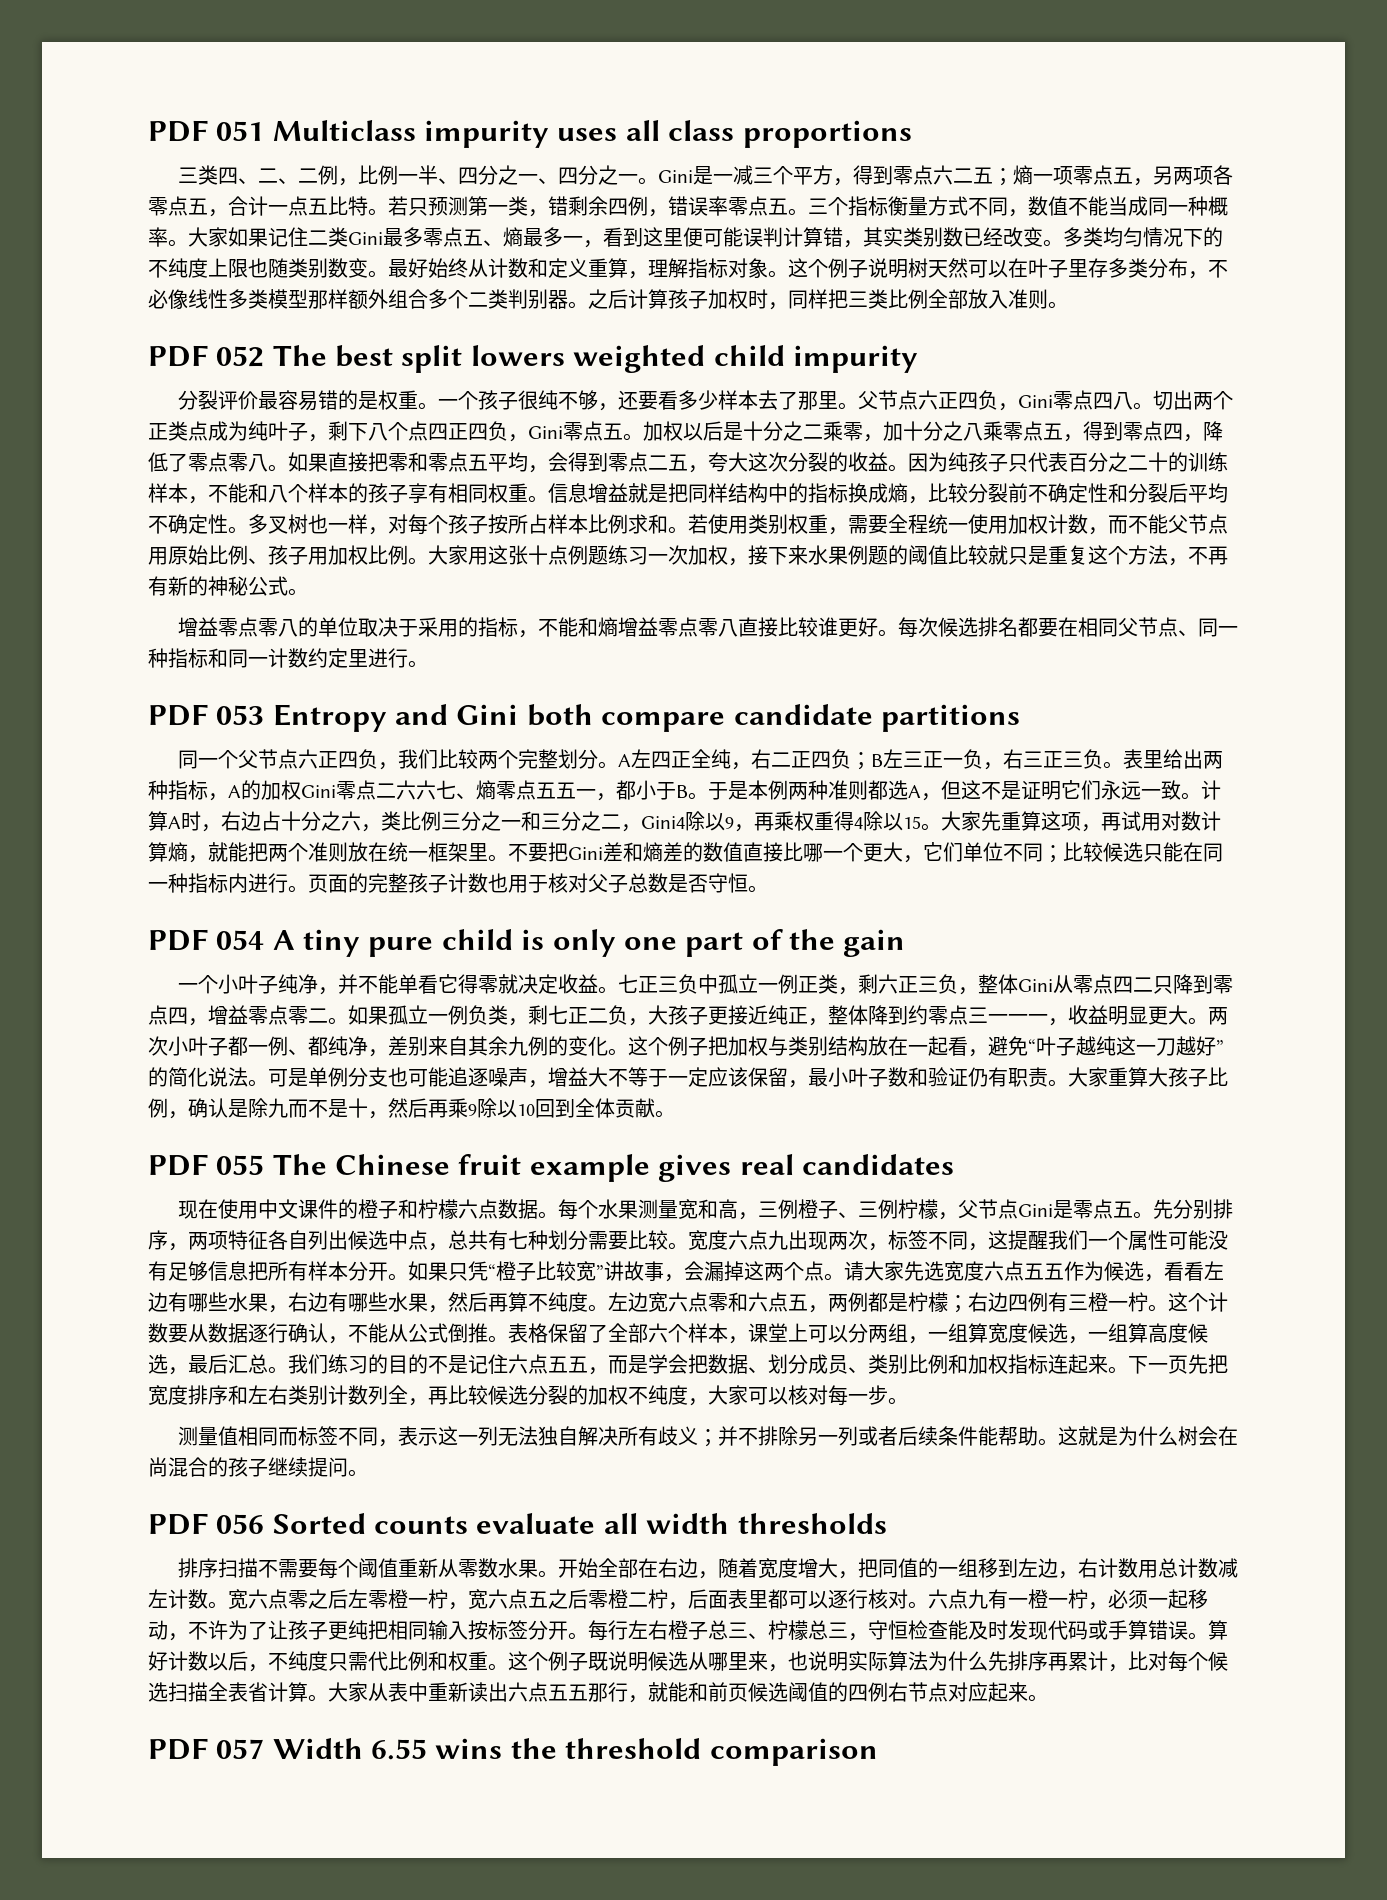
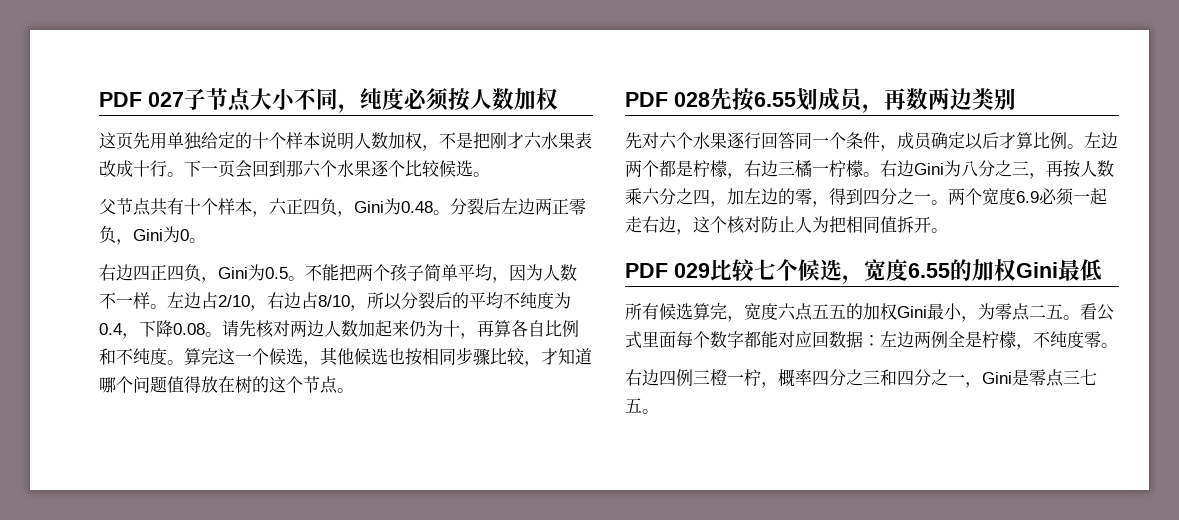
[148,120,912,148] [177,165,1233,186] [148,196,1228,217] [148,227,1223,248] [148,258,1228,279] [148,289,1068,310] [148,345,918,373] [177,390,1233,411] [148,421,1223,442] [148,452,1228,473] [148,483,1228,504] [148,514,1228,535] [148,545,1228,566] [148,576,308,596] [177,617,1238,638] [148,648,428,668] [148,704,1020,732] [177,749,1223,770] [148,780,1221,801] [148,811,1221,832] [148,842,1223,863] [148,873,768,893] [148,929,906,957] [177,974,1233,995] [148,1005,1228,1026] [148,1036,1224,1057] [148,1067,1228,1088] [148,1098,675,1119] [148,1154,954,1182] [177,1199,1233,1220] [148,1230,1228,1251] [148,1261,1224,1282] [148,1292,968,1313] PDF 051 Multiclass impurity uses all class proportions // 三类四、二、二例，比例一半、四分之一、四分之一。Gini是一减三个平方，得到零点六二五；熵一项零点五，另两项各零点五，合计一点五比特。若只预测第一类，错剩余四例，错误率零点五。三个指标衡量方式不同，数值不能当成同一种概率。大家如果记住二类Gini最多零点五、熵最多一，看到这里便可能误判计算错，其实类别数已经改变。多类均匀情况下的不纯度上限也随类别数变。最好始终从计数和定义重算，理解指标对象。这个例子说明树天然可以在叶子里存多类分布，不必像线性多类模型那样额外组合多个二类判别器。之后计算孩子加权时，同样把三类比例全部放入准则。 // PDF 052 The best split lowers weighted child impurity // 分裂评价最容易错的是权重。一个孩子很纯不够，还要看多少样本去了那里。父节点六正四负，Gini零点四八。切出两个正类点成为纯叶子，剩下八个点四正四负，Gini零点五。加权以后是十分之二乘零，加十分之八乘零点五，得到零点四，降低了零点零八。如果直接把零和零点五平均，会得到零点二五，夸大这次分裂的收益。因为纯孩子只代表百分之二十的训练样本，不能和八个样本的孩子享有相同权重。信息增益就是把同样结构中的指标换成熵，比较分裂前不确定性和分裂后平均不确定性。多叉树也一样，对每个孩子按所占样本比例求和。若使用类别权重，需要全程统一使用加权计数，而不能父节点用原始比例、孩子用加权比例。大家用这张十点例题练习一次加权，接下来水果例题的阈值比较就只是重复这个方法，不再有新的神秘公式。 // 增益零点零八的单位取决于采用的指标，不能和熵增益零点零八直接比较谁更好。每次候选排名都要在相同父节点、同一种指标和同一计数约定里进行。 // PDF 053 Entropy and Gini both compare candidate partitions // 同一个父节点六正四负，我们比较两个完整划分。A左四正全纯，右二正四负；B左三正一负，右三正三负。表里给出两种指标，A的加权Gini零点二六六七、熵零点五五一，都小于B。于是本例两种准则都选A，但这不是证明它们永远一致。计算A时，右边占十分之六，类比例三分之一和三分之二，Gini4除以9，再乘权重得4除以15。大家先重算这项，再试用对数计算熵，就能把两个准则放在统一框架里。不要把Gini差和熵差的数值直接比哪一个更大，它们单位不同；比较候选只能在同一种指标内进行。页面的完整孩子计数也用于核对父子总数是否守恒。 // PDF 054 A tiny pure child is only one part of the gain // 一个小叶子纯净，并不能单看它得零就决定收益。七正三负中孤立一例正类，剩六正三负，整体Gini从零点四二只降到零点四，增益零点零二。如果孤立一例负类，剩七正二负，大孩子更接近纯正，整体降到约零点三一一一，收益明显更大。两次小叶子都一例、都纯净，差别来自其余九例的变化。这个例子把加权与类别结构放在一起看，避免“叶子越纯这一刀越好”的简化说法。可是单例分支也可能追逐噪声，增益大不等于一定应该保留，最小叶子数和验证仍有职责。大家重算大孩子比例，确认是除九而不是十，然后再乘9除以10回到全体贡献。 // PDF 055 The Chinese fruit example gives real candidates // 现在使用中文课件的橙子和柠檬六点数据。每个水果测量宽和高，三例橙子、三例柠檬，父节点Gini是零点五。先分别排序，两项特征各自列出候选中点，总共有七种划分需要比较。宽度六点九出现两次，标签不同，这提醒我们一个属性可能没有足够信息把所有样本分开。如果只凭“橙子比较宽”讲故事，会漏掉这两个点。请大家先选宽度六点五五作为候选，看看左边有哪些水果，右边有哪些水果，然后再算不纯度。左边宽六点零和六点五，两例都是柠檬； -> [99,88,558,113] [99,132,592,151] [99,160,490,178] [99,198,586,217] [99,226,206,245] [99,264,577,283] [99,292,571,311] [99,320,579,339] [99,347,592,367] [99,376,354,394] [625,88,1016,113] [625,132,1118,151] [625,160,1114,179] [625,188,1107,207] [625,216,948,235] [625,259,1102,284] [625,303,1114,322] [625,331,1118,350] PDF 027子节点大小不同，纯度必须按人数加权 // 这页先用单独给定的十个样本说明人数加权，不是把刚才六水果表改成十行。下一页会回到那六个水果逐个比较候选。 // 父节点共有十个样本，六正四负，Gini为0.48。分裂后左边两正零负，Gini为0。 // 右边四正四负，Gini为0.5。不能把两个孩子简单平均，因为人数不一样。左边占2/10，右边占8/10，所以分裂后的平均不纯度为0.4，下降0.08。请先核对两边人数加起来仍为十，再算各自比例和不纯度。算完这一个候选，其他候选也按相同步骤比较，才知道哪个问题值得放在树的这个节点。 // PDF 028先按6.55划成员，再数两边类别 // 先对六个水果逐行回答同一个条件，成员确定以后才算比例。左边两个都是柠檬，右边三橘一柠檬。右边Gini为八分之三，再按人数乘六分之四，加左边的零，得到四分之一。两个宽度6.9必须一起走右边，这个核对防止人为把相同值拆开。 // PDF 029比较七个候选，宽度6.55的加权Gini最低 // 所有候选算完，宽度六点五五的加权Gini最小，为零点二五。看公式里面每个数字都能对应回数据：左边两例全是柠檬，不纯度零。 //
[1048,1292,1068,1312] 有 -> (693, 377) none
[1148,1292,1228,1312] [148,1323,1208,1344] [148,1354,1228,1375] [148,1385,908,1406] [177,1426,1238,1447] [148,1457,368,1477] [148,1513,887,1535] [177,1558,1238,1579] [148,1589,1208,1610] [148,1620,1228,1641] [148,1651,1228,1672] [148,1682,1048,1703] [148,1738,878,1766] 。这个计数要从数据逐行确认，不能从公式倒推。表格保留了全部六个样本，课堂上可以分两组，一组算宽度候选，一组算高度候选，最后汇总。我们练习的目的不是记住六点五五，而是学会把数据、划分成员、类别比例和加权指标连起来。下一页先把宽度排序和左右类别计数列全，再比较候选分裂的加权不纯度，大家可以核对每一步。 // 测量值相同而标签不同，表示这一列无法独自解决所有歧义；并不排除另一列或者后续条件能帮助。这就是为什么树会在尚混合的孩子继续提问。 // PDF 056 Sorted counts evaluate all width thresholds // 排序扫描不需要每个阈值重新从零数水果。开始全部在右边，随着宽度增大，把同值的一组移到左边，右计数用总计数减左计数。宽六点零之后左零橙一柠，宽六点五之后零橙二柠，后面表里都可以逐行核对。六点九有一橙一柠，必须一起移动，不许为了让孩子更纯把相同输入按标签分开。每行左右橙子总三、柠檬总三，守恒检查能及时发现代码或手算错误。算好计数以后，不纯度只需代比例和权重。这个例子既说明候选从哪里来，也说明实际算法为什么先排序再累计，比对每个候选扫描全表省计算。大家从表中重新读出六点五五那行，就能和前页候选阈值的四例右节点对应起来。 // PDF 057 Width 6.55 wins the threshold comparison -> [761,369,1097,388] [625,398,659,414] ，概率四分之三和四分之一，Gini是零点三七五。

